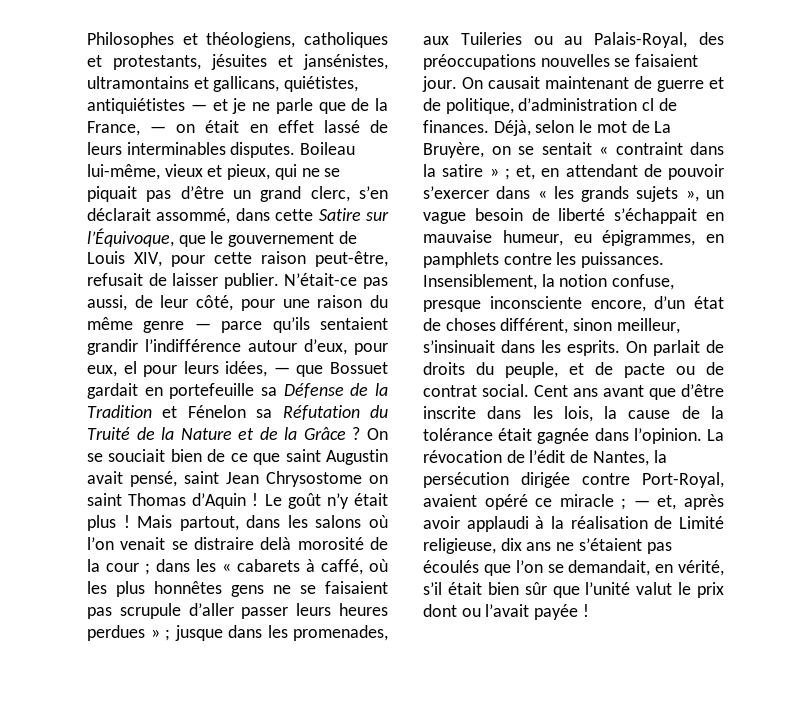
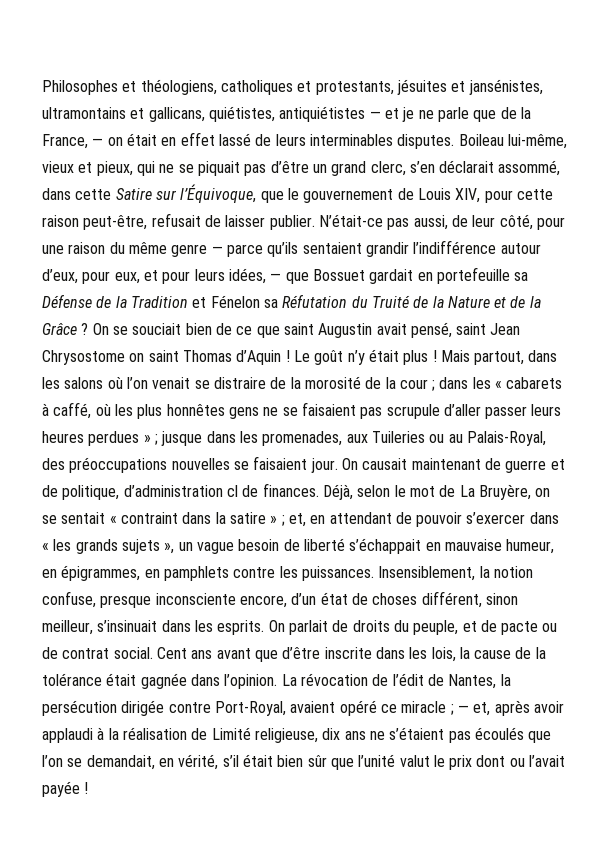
[123,361,137,374] el -> [143,270,158,281] et
[260,537,292,550] delà -> [270,377,301,389] de la
[573,234,592,243] eu -> [42,569,57,578] en

